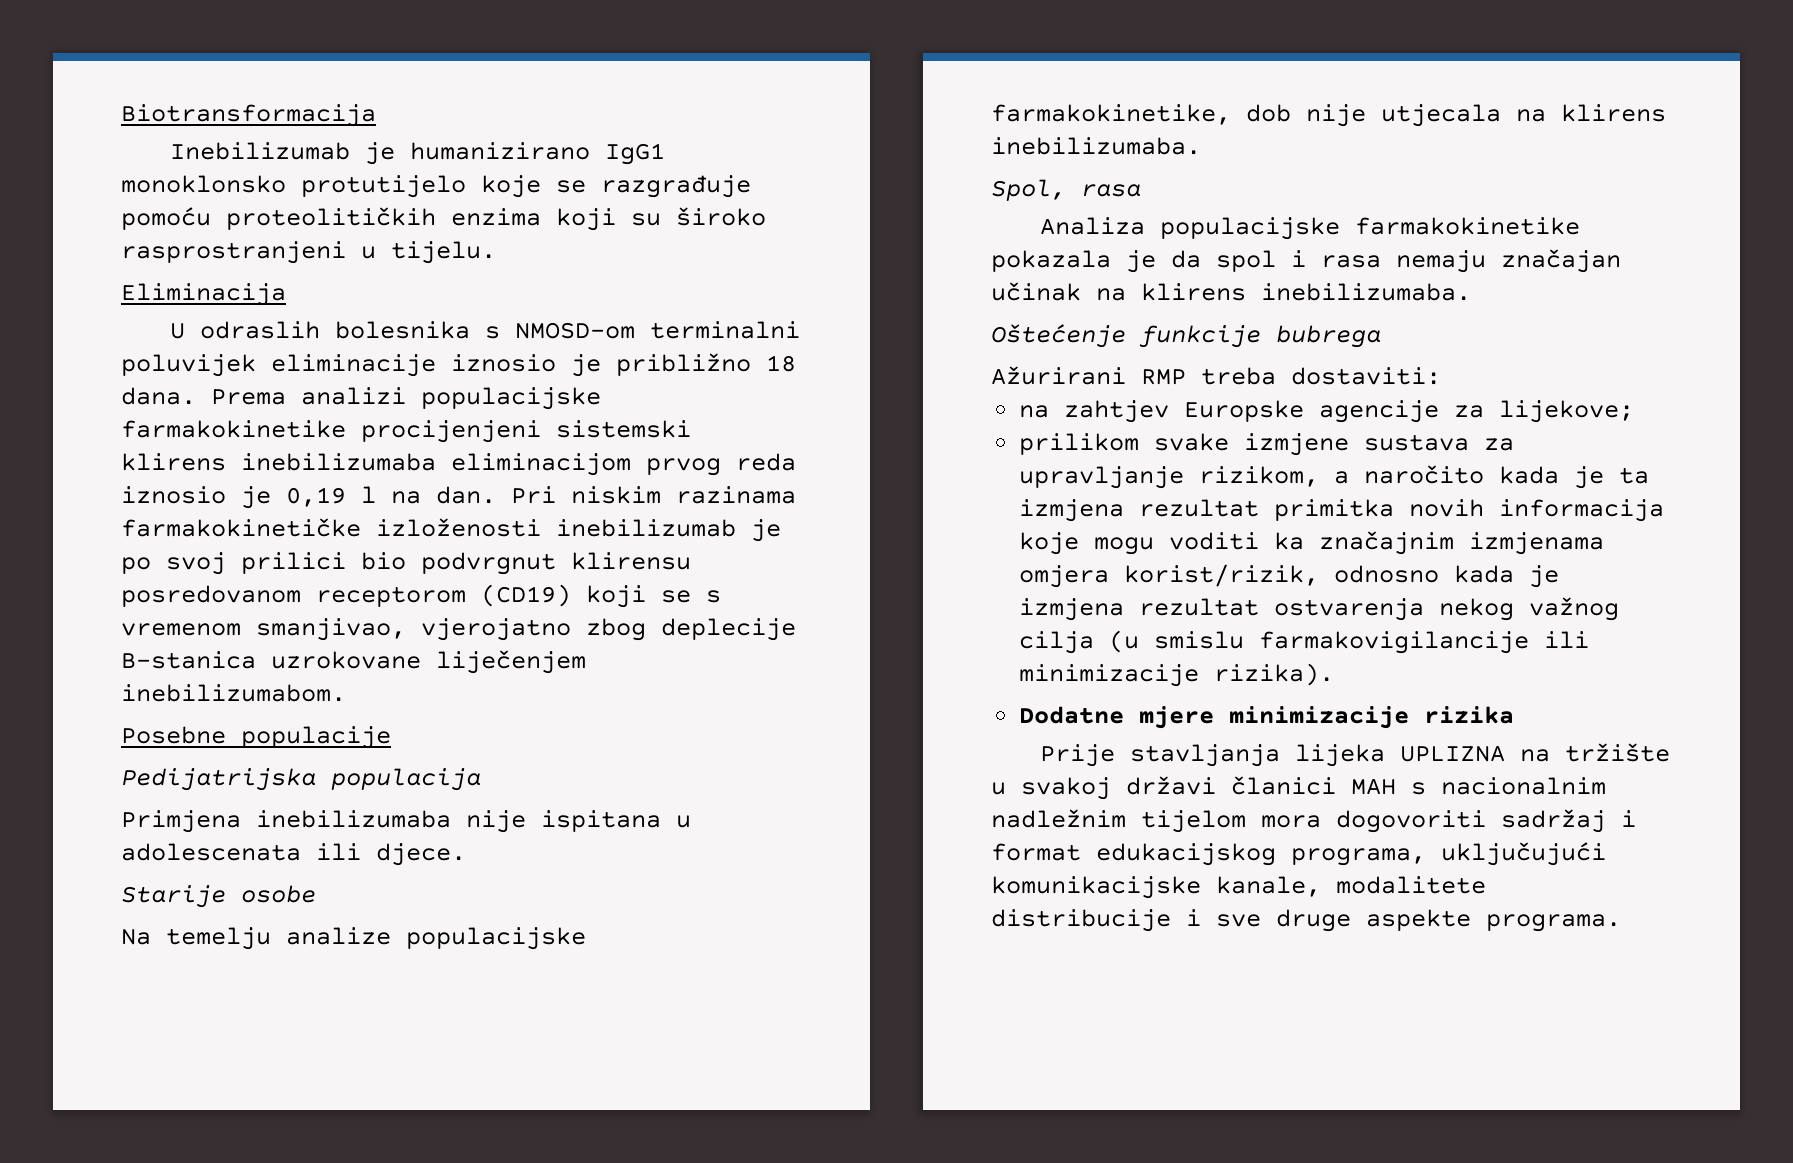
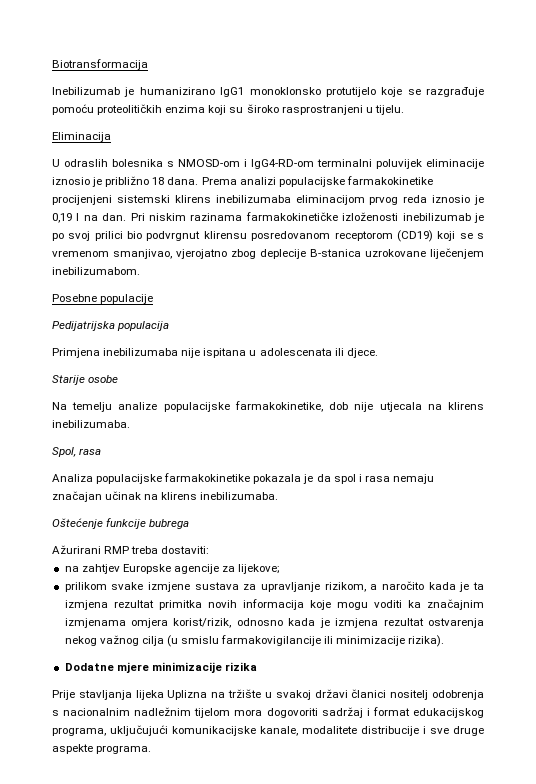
(636, 330) none -> [244,159,314,169] i IgG4-RD-om
[1400,745,1506,762] UPLIZNA -> [167,690,208,700] Uplizna
[1351,778,1396,795] MAH -> [390,690,484,700] nositelj odobrenja

